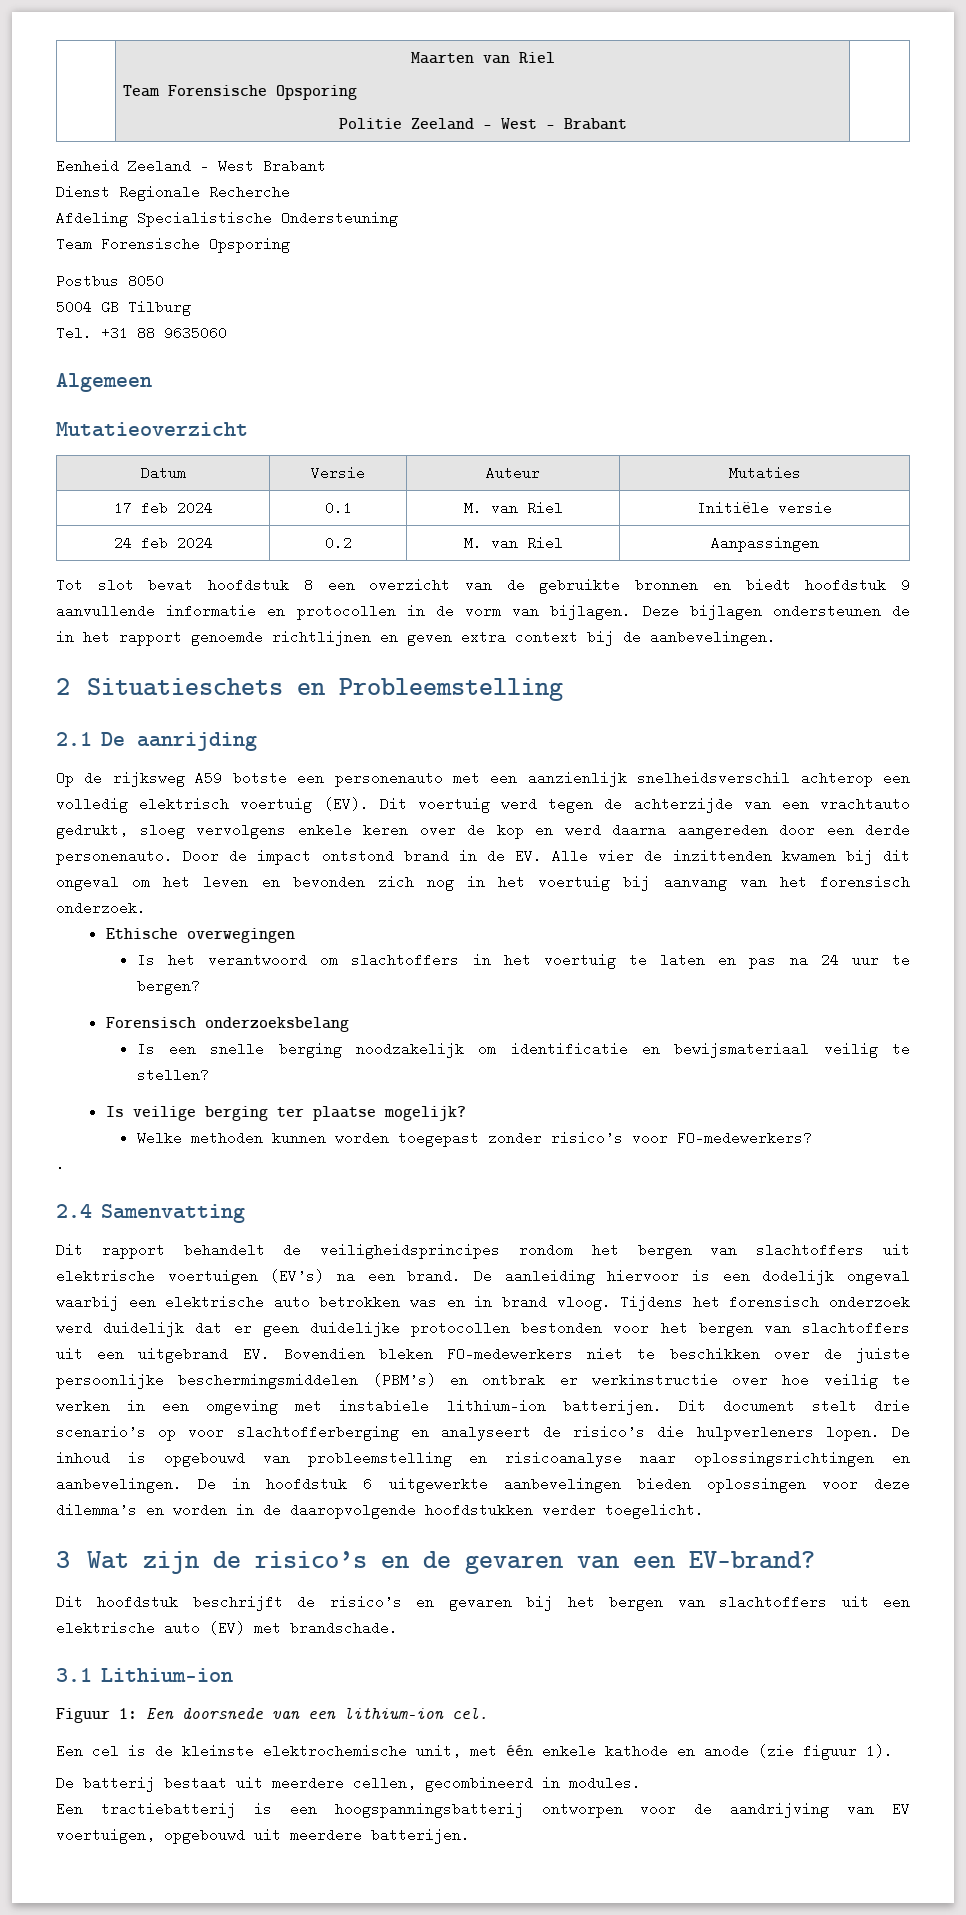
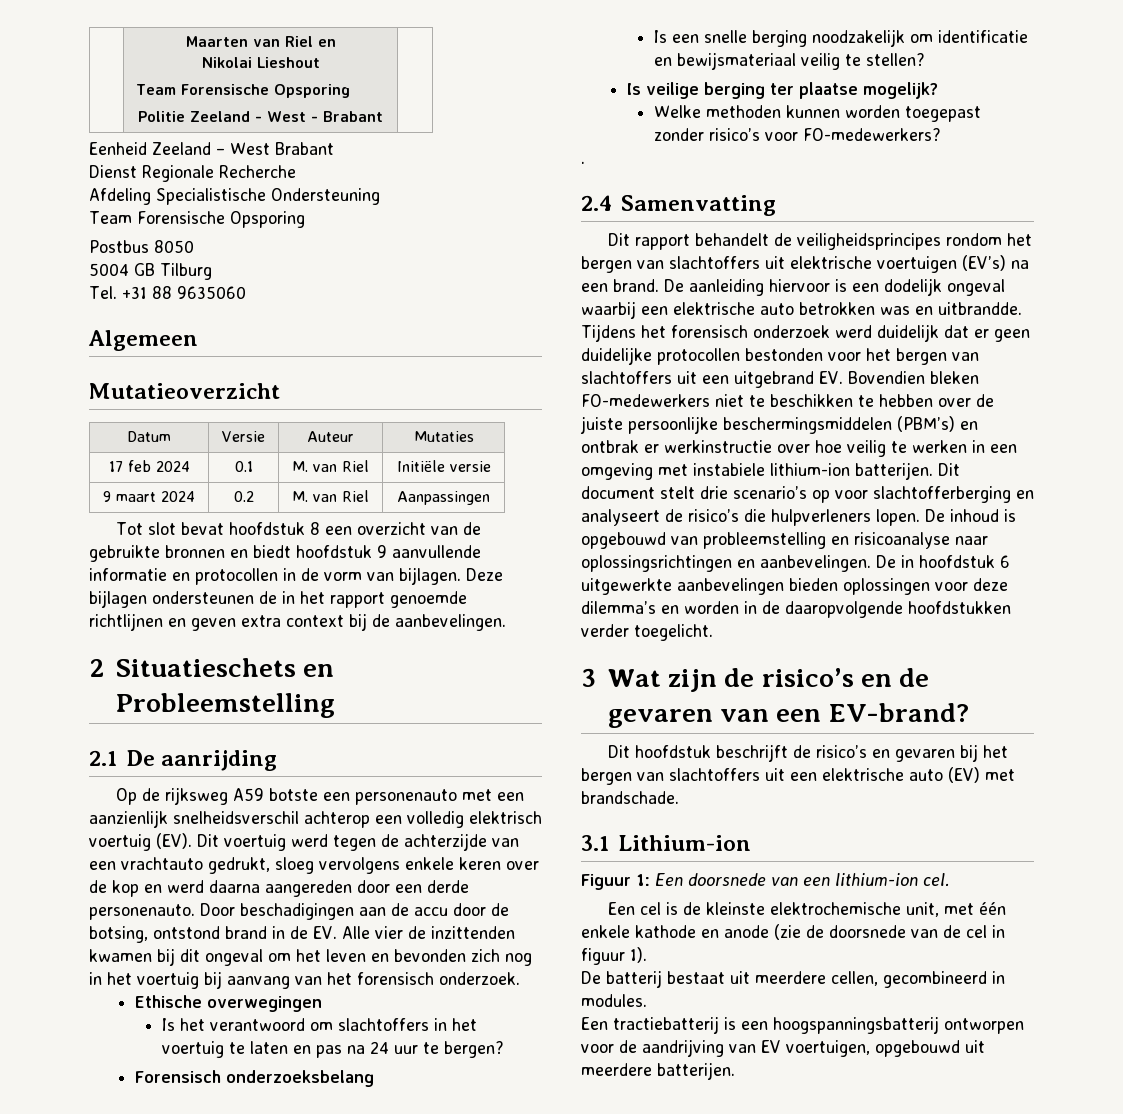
(555, 57) none -> [317,39,336,47] [201,57,320,68] en // Nikolai Lieshout
[113,536,168,550] 24 feb -> [103,491,156,502] 9 maart
[229,849,312,865] de impact -> [240,903,509,920] [89,926,148,943] beschadigingen aan de accu door de botsing,
[474,1295,611,1311] in brand vloog. -> [938,302,1022,315] uitbrandde.
(760, 1354) none -> [858,394,933,407] te hebben
(794, 1751) none -> [806,925,1005,938] de doorsnede van de cel in

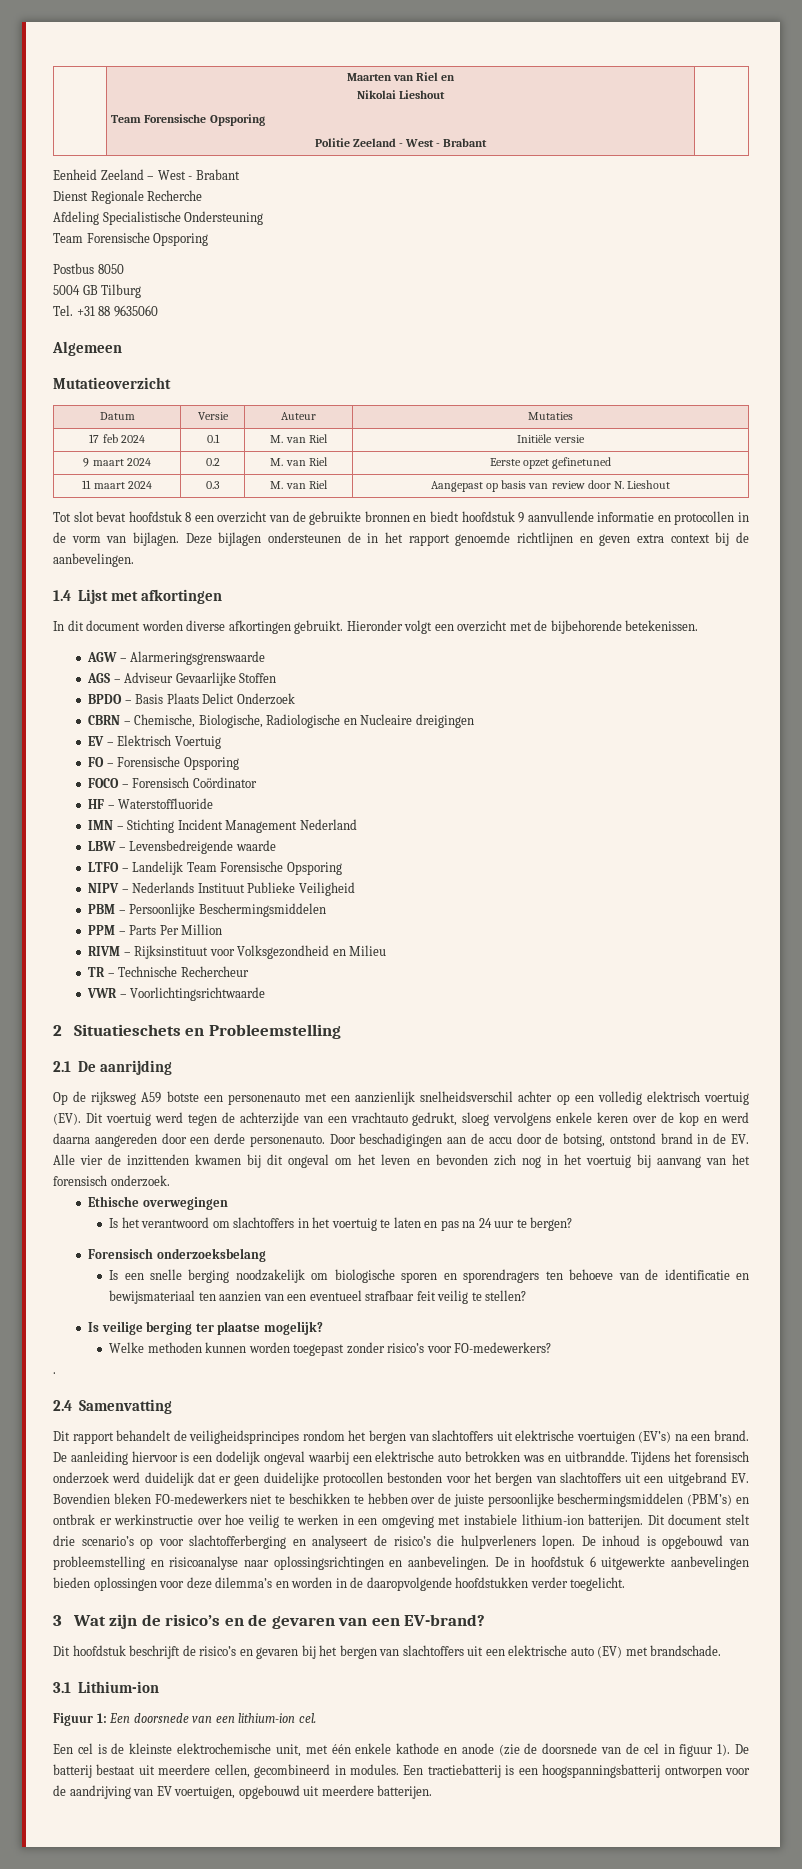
(270, 148) none -> [188,176,193,180] -
[397,491,490,505] Aanpassingen -> [489,457,612,469] [82,480,152,489] [205,481,220,489] [270,480,328,489] [431,480,670,492] Eerste opzet gefinetuned // 11 maart 2024 | 0.3 | M. van Riel | Aangepast op basis van review door N. Lieshout
(506, 622) none -> [53,589,222,604] [53,620,699,634] [87,651,266,665] [87,672,277,686] [88,693,295,705] [88,714,474,728] [88,735,221,749] [88,756,239,770] [88,777,257,788] [88,798,214,809] [88,819,357,833] [88,840,276,854] [88,861,342,875] [88,882,355,896] [88,903,326,917] [88,924,223,935] [88,945,387,959] [88,966,249,977] [87,987,266,1001] // 1.4 Lijst met afkortingen // In dit document worden diverse afkortingen gebruikt. Hieronder volgt een overzicht met de bijbehorende betekenissen. // AGW – Alarmeringsgrenswaarde // AGS – Adviseur Gevaarlijke Stoffen // BPDO – Basis Plaats Delict Onderzoek // CBRN – Chemische, Biologische, Radiologische en Nucleaire dreigingen // EV – Elektrisch Voertuig // FO – Forensische Opsporing // FOCO – Forensisch Coördinator // HF – Waterstoffluoride // IMN – Stichting Incident Management Nederland // LBW – Levensbedreigende waarde // LTFO – Landelijk Team Forensische Opsporing // NIPV – Nederlands Instituut Publieke Veiligheid // PBM – Persoonlijke Beschermingsmiddelen // PPM – Parts Per Million // RIVM – Rijksinstituut voor Volksgezondheid en Milieu // TR – Technische Rechercheur // VWR – Voorlichtingsrichtwaarde
[304,811,370,828] achterop -> [518,1091,570,1105] achter op
[938,30,1029,43] [654,52,797,70] identificatie en bewijsmateriaal -> [334,1269,749,1283] [109,1290,436,1304] biologische sporen en sporendragers ten behoeve van de identificatie en bewijsmateriaal ten aanzien van een eventueel strafbaar feit
(647, 955) // -> (731, 1750) none
(647, 1000) // -> (399, 1769) none

